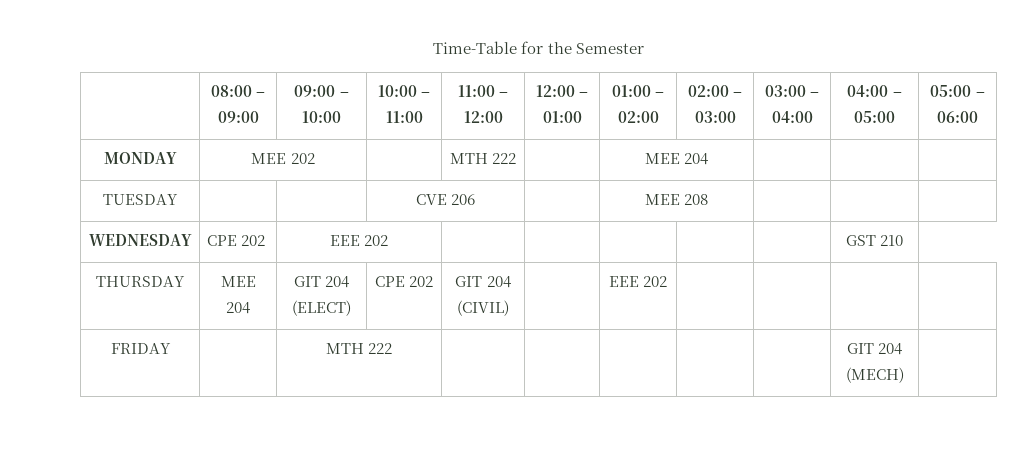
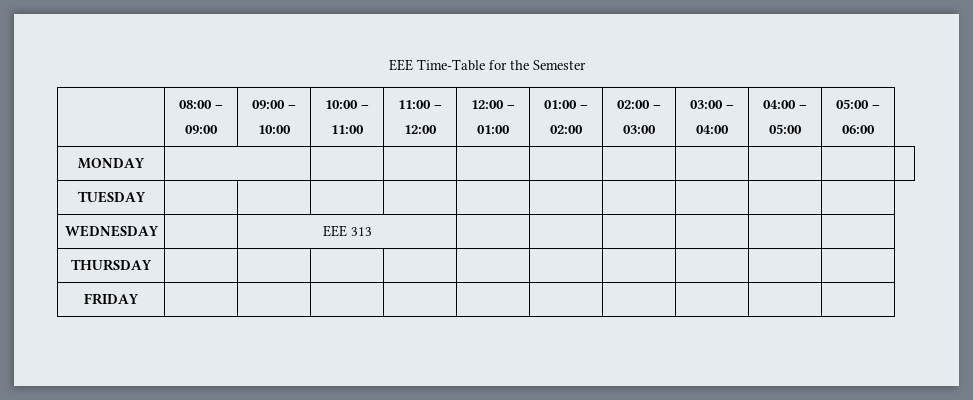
(433, 47) none -> [388,59,413,71] EEE
[251,153,315,164] [449,153,517,164] [644,153,709,165] [103,194,178,205] [415,194,476,205] [644,194,709,205] MEE 202 | | MTH 222 | | MEE 204 | | | // TUESDAY | | | CVE 206 | | MEE 208 -> [77,191,146,203] | | | | | | | | | // TUESDAY | | | | | | |
[206,235,266,246] [329,235,389,246] [845,235,904,246] [96,276,185,287] [220,276,256,287] [226,302,250,314] [293,276,350,288] [292,300,351,316] [374,276,434,287] [455,276,511,288] [457,300,509,316] [608,276,668,287] [110,343,171,354] [325,343,393,354] [846,343,903,355] [845,367,904,383] CPE 202 | EEE 202 | | | | | | GST 210 // THURSDAY | MEE 204 | GIT 204 (ELECT) | CPE 202 | GIT 204 (CIVIL) | | EEE 202 | | | | // FRIDAY | | MTH 222 | | | | | | GIT 204 (MECH) -> [322,225,372,237] [71,259,152,271] [84,293,139,305] | EEE 313 | | | | | | // THURSDAY | | | | | | | | | | // FRIDAY | | | | | | | | |

